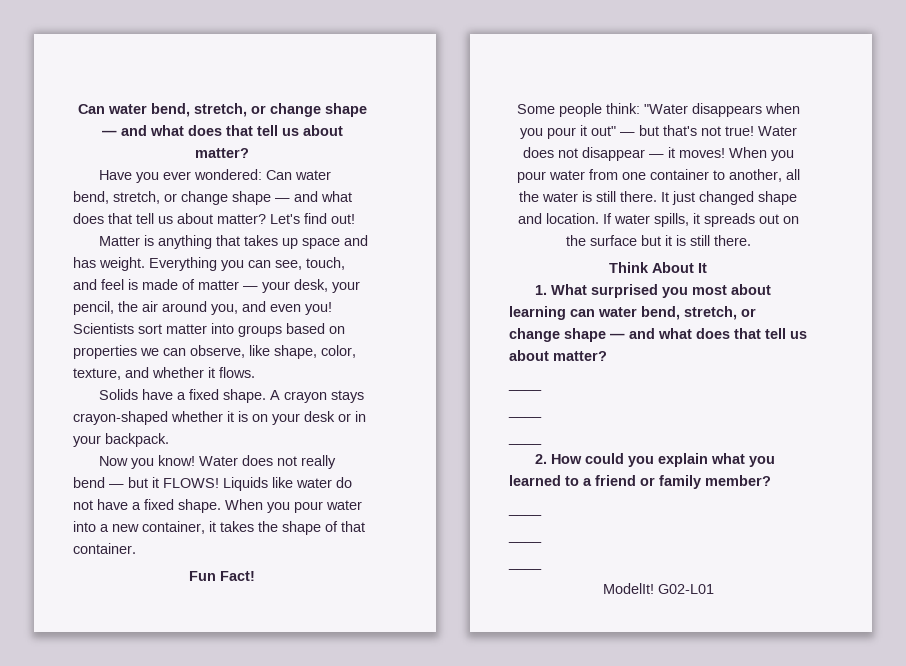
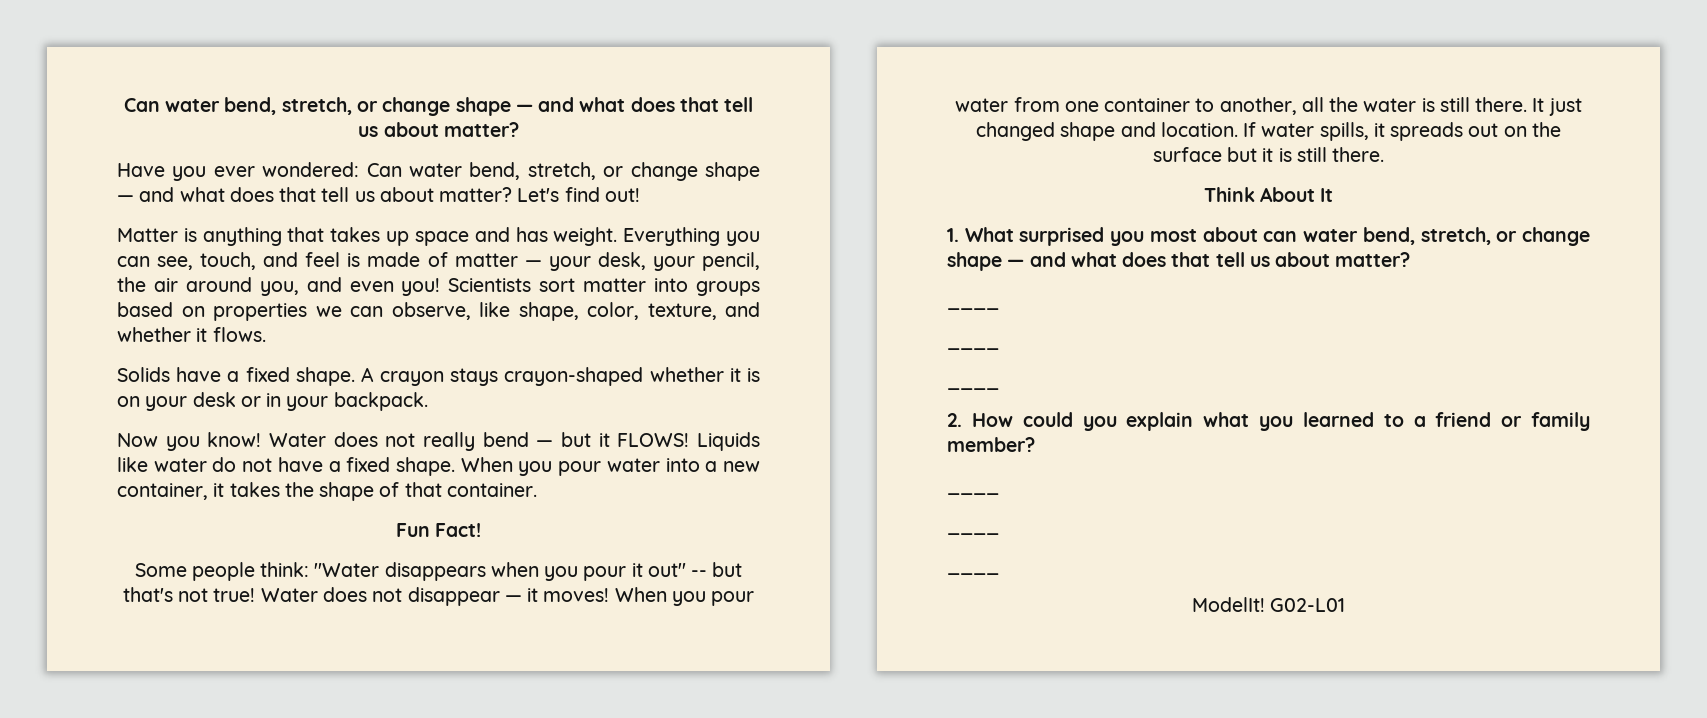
[619,132,635,136] — -> [691,570,708,577] --
[509,306,566,320] learning -> (1258, 234) none

